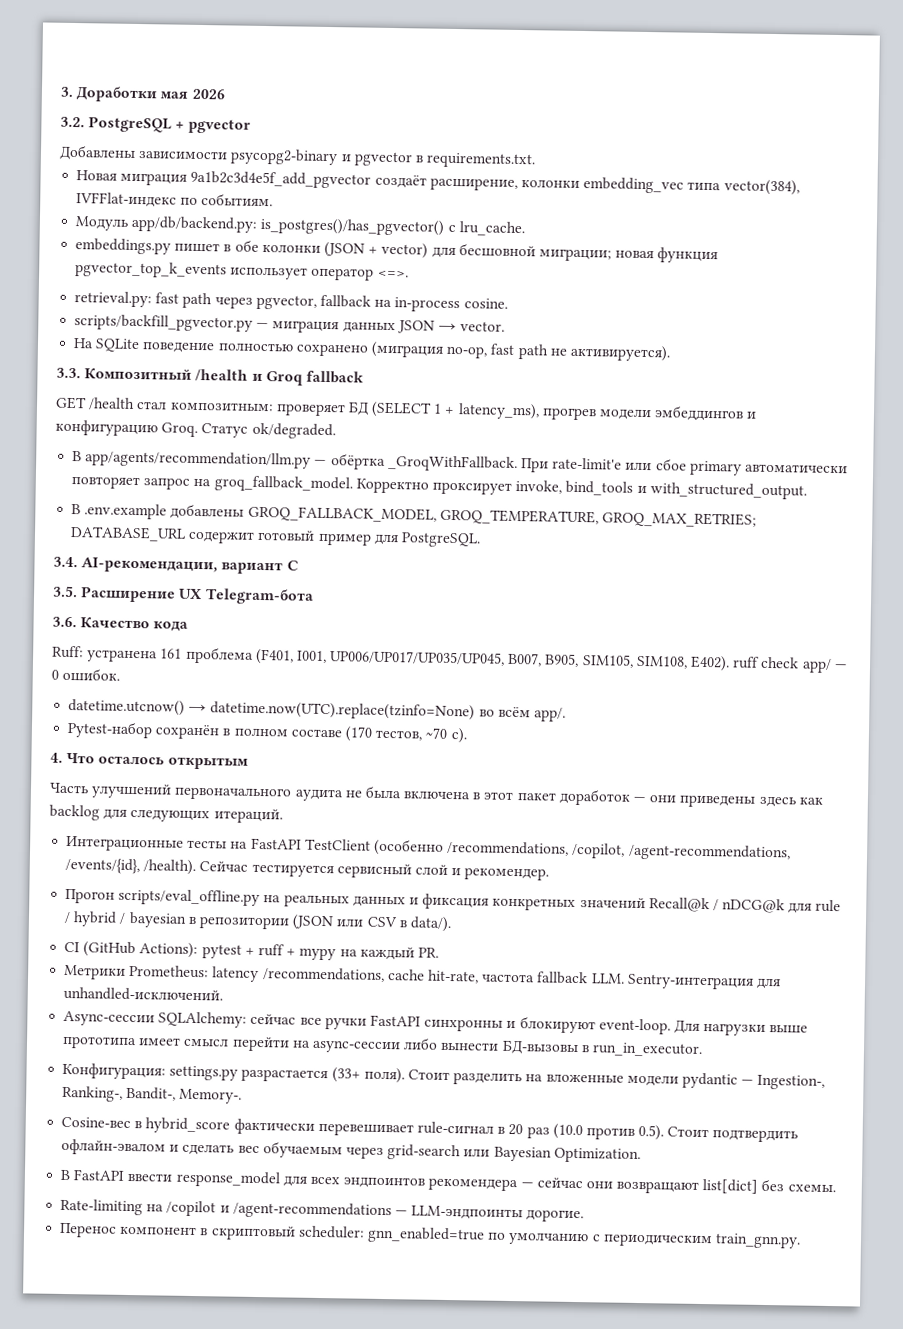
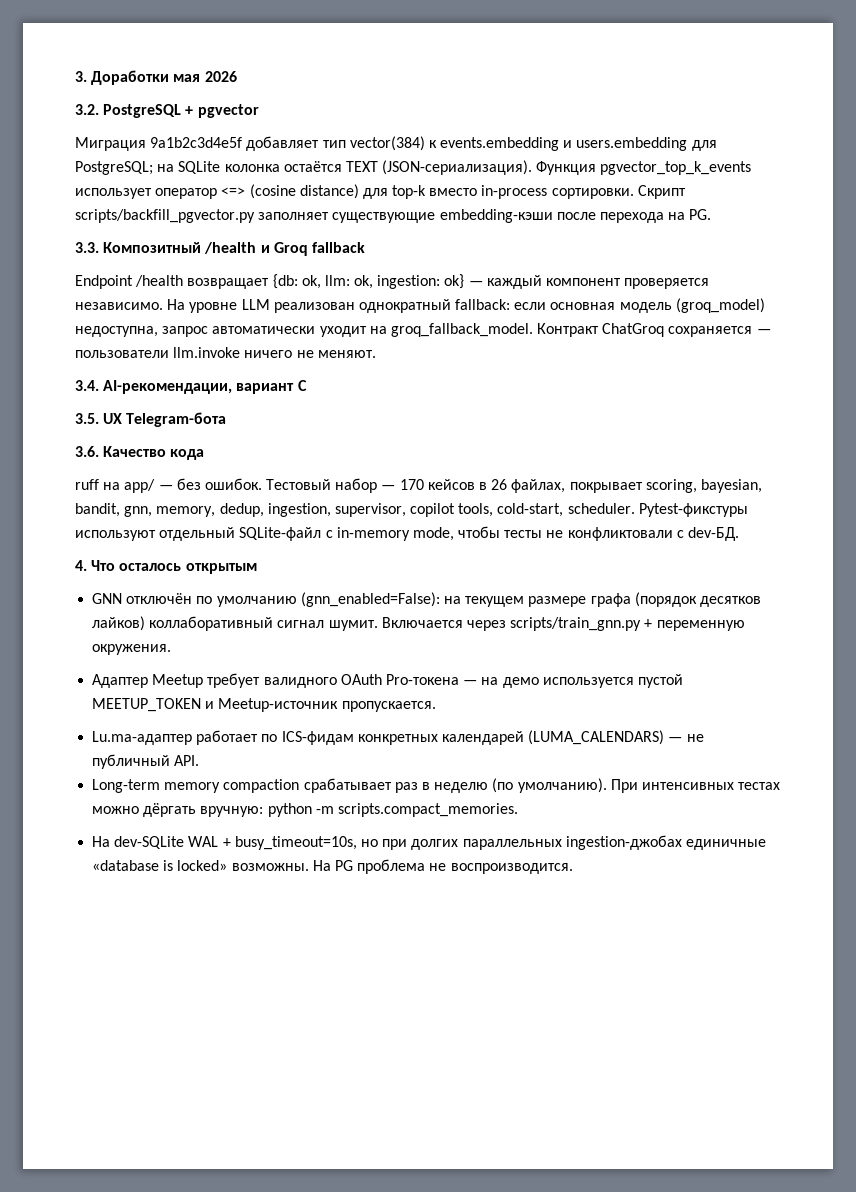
[59,144,537,169] [76,170,800,196] [76,192,274,208] [75,215,525,237] [75,238,719,264] [75,261,409,281] [74,291,508,313] [74,314,506,334] [73,338,671,362] Добавлены зависимости psycopg2-binary и pgvector в requirements.txt. // Новая миграция 9a1b2c3d4e5f_add_pgvector создаёт расширение, колонки embedding_vec типа vector(384), IVFFlat-индекс по событиям. // Модуль app/db/backend.py: is_postgres()/has_pgvector() с lru_cache. // embeddings.py пишет в обе колонки (JSON + vector) для бесшовной миграции; новая функция pgvector_top_k_events использует оператор <=>. // retrieval.py: fast path через pgvector, fallback на in-process cosine. // scripts/backfill_pgvector.py — миграция данных JSON → vector. // На SQLite поведение полностью сохранено (миграция no-op, fast path не активируется). -> [75,136,717,151] [75,160,752,175] [75,184,686,199] [75,209,712,223] Миграция 9a1b2c3d4e5f добавляет тип vector(384) к events.embedding и users.embedding для PostgreSQL; на SQLite колонка остаётся TEXT (JSON-сериализация). Функция pgvector_top_k_events использует оператор <=> (cosine distance) для top-k вместо in-process сортировки. Скрипт scripts/backfill_pgvector.py заполняет существующие embedding-кэши после перехода на PG.
[55,396,758,422] [55,419,336,440] [72,450,848,476] [71,475,807,500] [71,503,757,528] [70,526,481,548] GET /health стал композитным: проверяет БД (SELECT 1 + latency_ms), прогрев модели эмбеддингов и конфигурацию Groq. Статус ok/degraded. // В app/agents/recommendation/llm.py — обёртка _GroqWithFallback. При rate-limit'е или сбое primary автоматически повторяет запрос на groq_fallback_model. Корректно проксирует invoke, bind_tools и with_structured_output. // В .env.example добавлены GROQ_FALLBACK_MODEL, GROQ_TEMPERATURE, GROQ_MAX_RETRIES; DATABASE_URL содержит готовый пример для PostgreSQL. -> [75,274,710,289] [75,298,765,313] [75,323,771,337] [75,347,376,358] Endpoint /health возвращает {db: ok, llm: ok, ingestion: ok} — каждый компонент проверяется независимо. На уровне LLM реализован однократный fallback: если основная модель (groq_model) недоступна, запрос автоматически уходит на groq_fallback_model. Контракт ChatGroq сохраняется — пользователи llm.invoke ничего не меняют.
[80,586,177,603] Расширение -> (99, 418) none
[52,645,800,672] Ruff: устранена 161 проблема (F401, I001, UP006/UP017/UP035/UP045, B007, B905, SIM105, SIM108, E402). ruff check -> [75,479,121,490] ruff на
[51,669,59,680] 0 -> [176,478,201,490] без
[68,698,566,722] [67,720,468,744] [50,752,249,770] [49,782,823,808] [49,804,283,824] [66,835,791,862] [65,857,550,881] [65,888,842,914] [64,911,452,933] [64,941,439,961] [64,964,781,990] [63,986,224,1002] [63,1010,809,1036] [62,1035,703,1057] [62,1062,826,1090] [62,1085,243,1104] [61,1116,799,1143] [61,1138,641,1164] [60,1169,836,1194] [60,1198,585,1223] [59,1222,801,1249] // datetime.utcnow() → datetime.now(UTC).replace(tzinfo=None) во всём app/. // Pytest-набор сохранён в полном составе (170 тестов, ~70 c). // 4. Что осталось открытым // Часть улучшений первоначального аудита не была включена в этот пакет доработок — они приведены здесь как backlog для следующих итераций. // Интеграционные тесты на FastAPI TestClient (особенно /recommendations, /copilot, /agent-recommendations, /events/{id}, /health). Сейчас тестируется сервисный слой и рекомендер. // Прогон scripts/eval_offline.py на реальных данных и фиксация конкретных значений Recall@k / nDCG@k для rule / hybrid / bayesian в репозитории (JSON или CSV в data/). // CI (GitHub Actions): pytest + ruff + mypy на каждый PR. // Метрики Prometheus: latency /recommendations, cache hit-rate, частота fallback LLM. Sentry-интеграция для unhandled-исключений. // Async-сессии SQLAlchemy: сейчас все ручки FastAPI синхронны и блокируют event-loop. Для нагрузки выше прототипа имеет смысл перейти на async-сессии либо вынести БД-вызовы в run_in_executor. // Конфигурация: settings.py разрастается (33+ поля). Стоит разделить на вложенные модели pydantic — Ingestion-, Ranking-, Bandit-, Memory-. // Cosine-вес в hybrid_score фактически перевешивает rule-сигнал в 20 раз (10.0 против 0.5). Стоит подтвердить офлайн-эвалом и сделать вес обучаемым через grid-search или Bayesian Optimization. // В FastAPI ввести response_model для всех эндпоинтов рекомендера — сейчас они возвращают list[dict] без схемы. // Rate-limiting на /copilot и /agent-recommendations — LLM-эндпоинты дорогие. // Перенос компонент в скриптовый scheduler: gnn_enabled=true по умолчанию с периодическим train_gnn.py. -> [266,478,762,493] [75,503,748,517] [75,526,740,541] [75,560,257,574] [92,592,761,607] [92,616,745,631] [92,644,172,655] [92,673,683,688] [92,698,436,712] [92,730,704,745] [92,754,200,769] [92,778,781,793] [92,803,518,817] [92,835,766,850] [92,859,573,874] Тестовый набор — 170 кейсов в 26 файлах, покрывает scoring, bayesian, bandit, gnn, memory, dedup, ingestion, supervisor, copilot tools, cold-start, scheduler. Pytest-фикстуры используют отдельный SQLite-файл с in-memory mode, чтобы тесты не конфликтовали с dev-БД. // 4. Что осталось открытым // GNN отключён по умолчанию (gnn_enabled=False): на текущем размере графа (порядок десятков лайков) коллаборативный сигнал шумит. Включается через scripts/train_gnn.py + переменную окружения. // Адаптер Meetup требует валидного OAuth Pro-токена — на демо используется пустой MEETUP_TOKEN и Meetup-источник пропускается. // Lu.ma-адаптер работает по ICS-фидам конкретных календарей (LUMA_CALENDARS) — не публичный API. // Long-term memory compaction срабатывает раз в неделю (по умолчанию). При интенсивных тестах можно дёргать вручную: python -m scripts.compact_memories. // На dev-SQLite WAL + busy_timeout=10s, но при долгих параллельных ingestion-джобах единичные «database is locked» возможны. На PG проблема не воспроизводится.

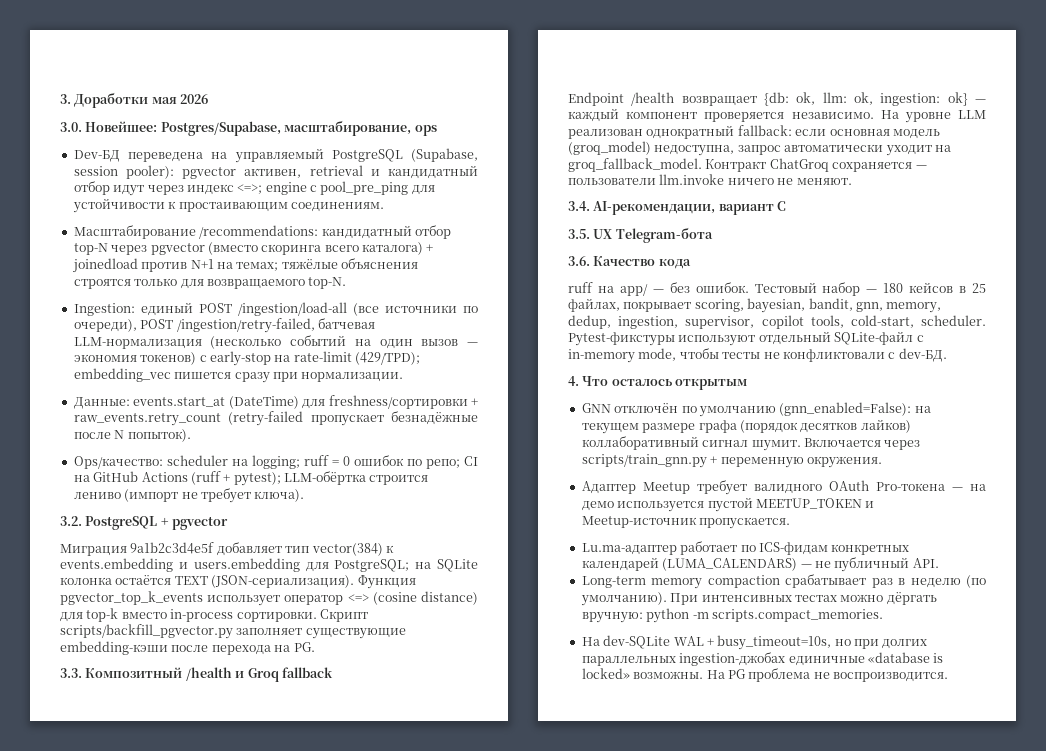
(237, 76) none -> [60,120,437,136] [73,148,478,163] [73,165,478,179] [73,181,435,196] [72,198,384,213] [73,225,451,239] [73,242,434,255] [72,258,418,273] [73,277,347,289] [73,302,479,316] [73,318,375,333] [73,335,478,349] [73,351,420,366] [73,368,404,383] [73,395,478,409] [73,411,478,426] [73,429,191,442] [73,455,478,469] [73,471,429,486] [73,488,305,503] // 3.0. Новейшее: Postgres/Supabase, масштабирование, ops // Dev-БД переведена на управляемый PostgreSQL (Supabase, session pooler): pgvector активен, retrieval и кандидатный отбор идут через индекс <=>; engine с pool_pre_ping для устойчивости к простаивающим соединениям. // Масштабирование /recommendations: кандидатный отбор top-N через pgvector (вместо скоринга всего каталога) + joinedload против N+1 на темах; тяжёлые объяснения строятся только для возвращаемого top-N. // Ingestion: единый POST /ingestion/load-all (все источники по очереди), POST /ingestion/retry-failed, батчевая LLM-нормализация (несколько событий на один вызов — экономия токенов) с early-stop на rate-limit (429/TPD); embedding_vec пишется сразу при нормализации. // Данные: events.start_at (DateTime) для freshness/сортировки + raw_events.retry_count (retry-failed пропускает безнадёжные после N попыток). // Ops/качество: scheduler на logging; ruff = 0 ошибок по репо; CI на GitHub Actions (ruff + pytest); LLM-обёртка строится лениво (импорт не требует ключа).
[399,479,424,490] 170 -> [883,283,904,293] 180
[491,479,508,490] 26 -> [972,283,986,293] 25

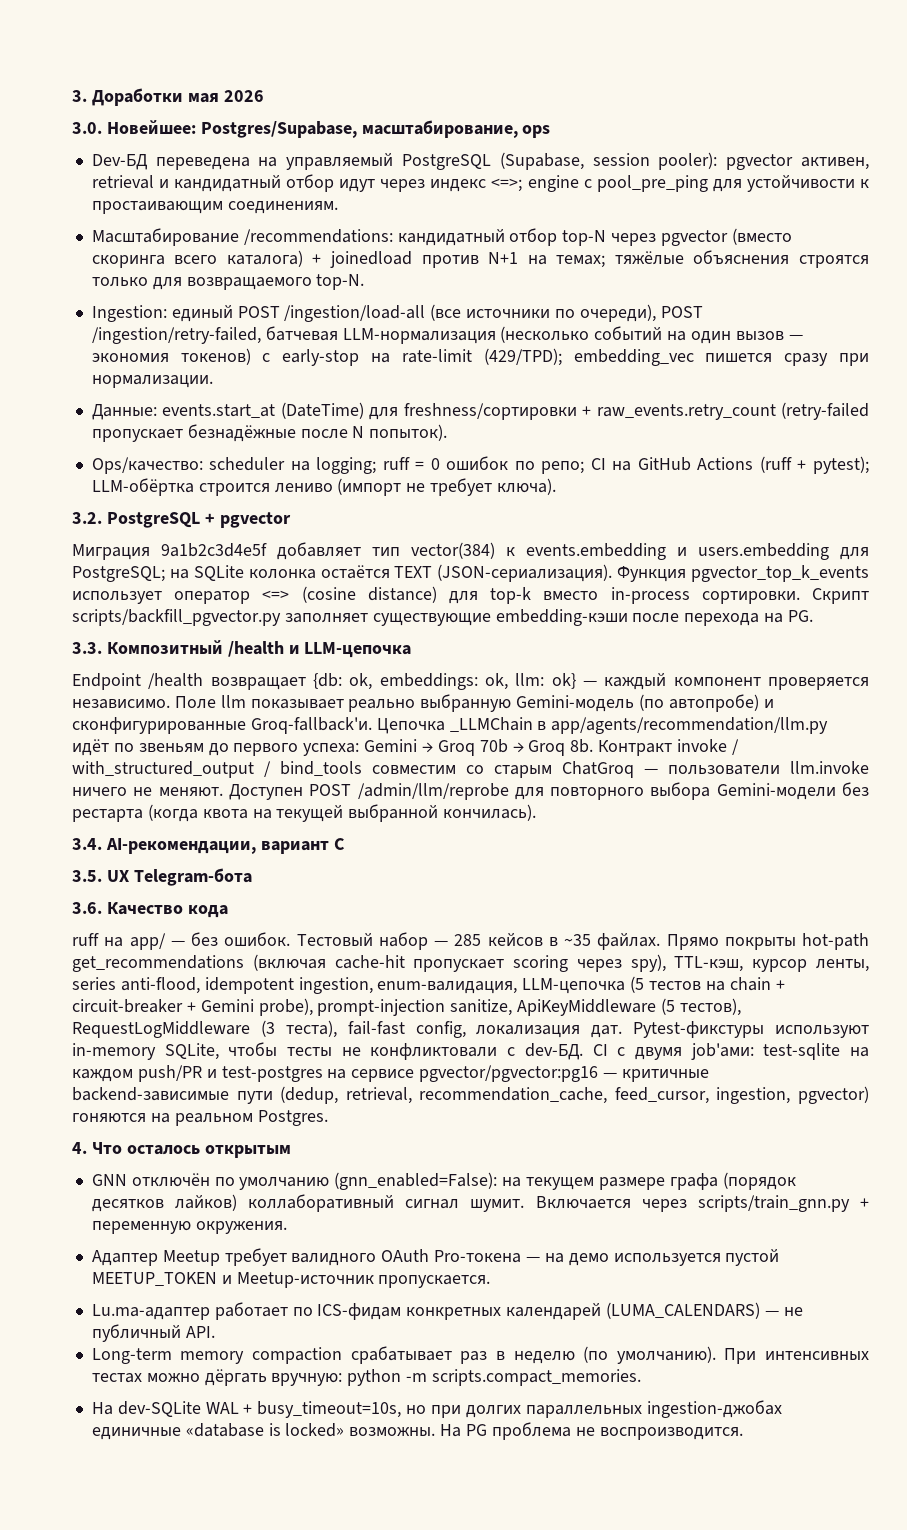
[247,667,333,682] Groq fallback -> [304,642,412,658] LLM-цепочка
[822,92,941,106] llm: ok, ingestion: -> [379,673,545,690] embeddings: ok, llm:
[880,110,986,123] [568,125,940,139] [568,141,951,156] [568,158,913,172] На уровне LLM реализован однократный fallback: если основная модель (groq_model) недоступна, запрос автоматически уходит на groq_fallback_model. Контракт ChatGroq сохраняется -> [174,694,774,712] [72,717,829,734] [72,739,739,756] [72,761,634,778] Поле llm показывает реально выбранную Gemini-модель (по автопробе) и сконфигурированные Groq-fallback'и. Цепочка _LLMChain в app/agents/recommendation/llm.py идёт по звеньям до первого успеха: Gemini → Groq 70b → Groq 8b. Контракт invoke / with_structured_output / bind_tools совместим со старым ChatGroq
(852, 181) none -> [228,782,869,800] [72,804,537,822] Доступен POST /admin/llm/reprobe для повторного выбора Gemini-модели без рестарта (когда квота на текущей выбранной кончилась).
[883,283,904,293] 180 -> [454,934,482,946] 285
[972,283,986,293] [568,298,942,313] [568,315,986,329] [568,331,924,346] [568,348,677,363] 25 файлах, покрывает scoring, bayesian, bandit, gnn, memory, dedup, ingestion, supervisor, copilot tools, cold-start, scheduler. Pytest-фикстуры используют отдельный SQLite-файл с in-memory mode, -> [564,933,869,950] [72,954,870,972] [72,976,785,994] [72,998,741,1016] [72,1020,869,1038] [72,1043,219,1060] ~35 файлах. Прямо покрыты hot-path get_recommendations (включая cache-hit пропускает scoring через spy), TTL-кэш, курсор ленты, series anti-flood, idempotent ingestion, enum-валидация, LLM-цепочка (5 тестов на chain + circuit-breaker + Gemini probe), prompt-injection sanitize, ApiKeyMiddleware (5 тестов), RequestLogMiddleware (3 теста), fail-fast config, локализация дат. Pytest-фикстуры используют in-memory SQLite,
(947, 355) none -> [592,1043,870,1060] [72,1065,709,1082] [72,1086,869,1104] [72,1110,328,1126] CI с двумя job'ами: test-sqlite на каждом push/PR и test-postgres на сервисе pgvector/pgvector:pg16 — критичные backend-зависимые пути (dedup, retrieval, recommendation_cache, feed_cursor, ingestion, pgvector) гоняются на реальном Postgres.

